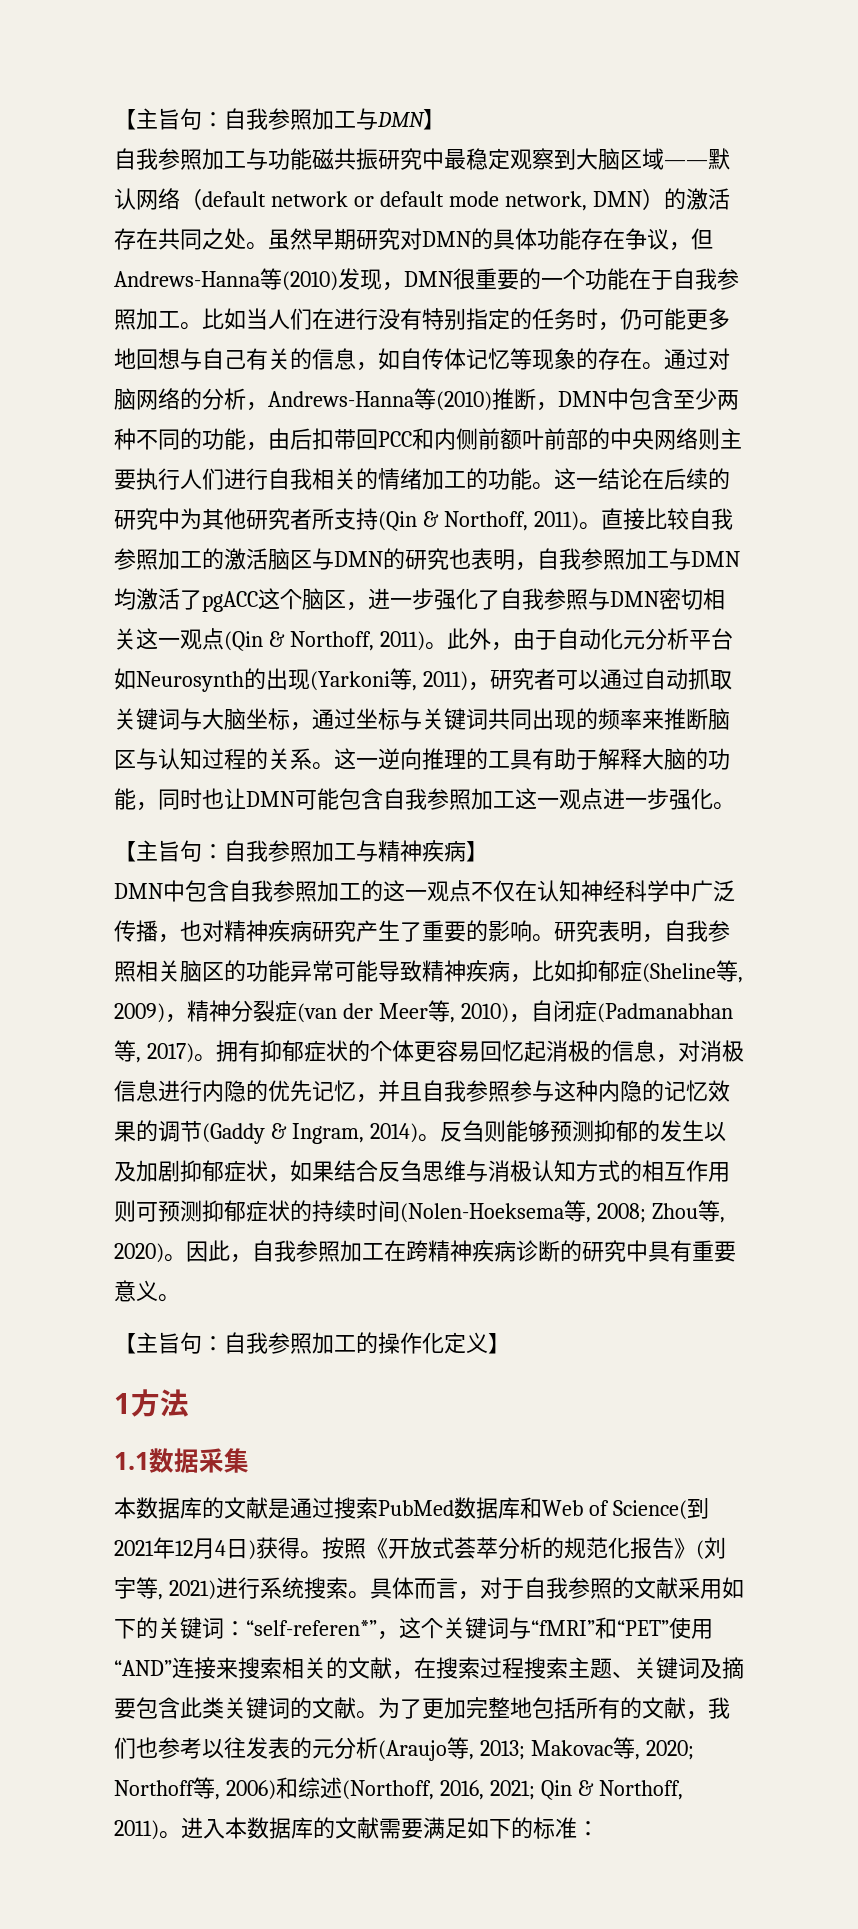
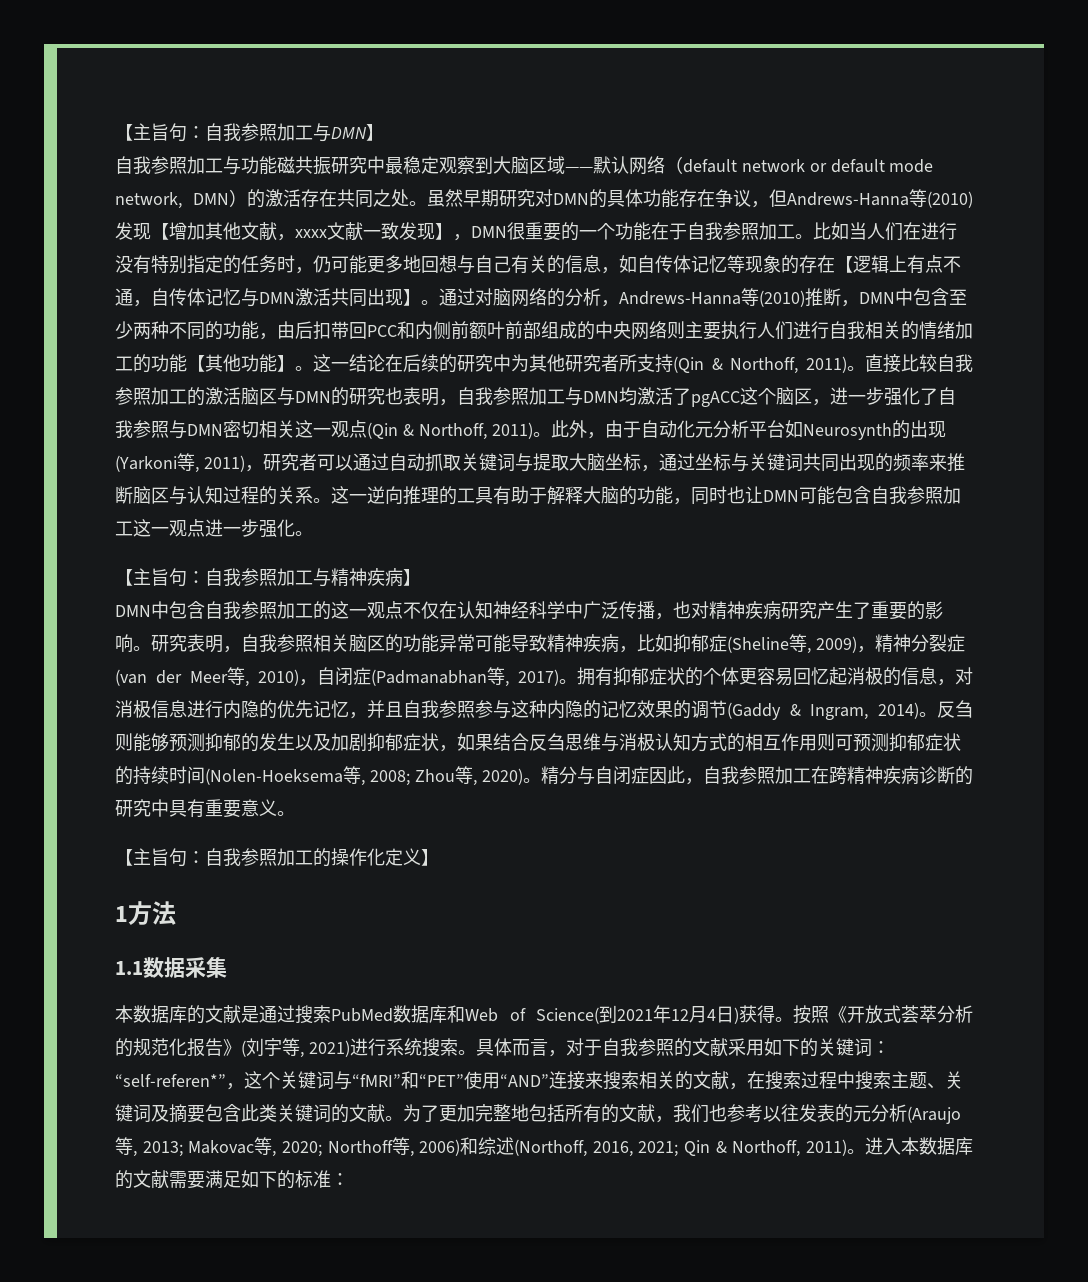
(382, 279) none -> [151,222,453,241] 【增加其他文献，xxxx文献一致发现】
(642, 358) none -> [835,255,961,274] [115,288,421,307] 【逻辑上有点不通，自传体记忆与DMN激活共同出现】
(588, 439) none -> [541,321,577,339] 组成
(532, 479) none -> [187,354,295,373] 【其他功能】
(202, 719) none -> [532,453,569,471] 提取
(186, 1258) none -> [541,766,649,785] 精分与自闭症
(524, 1668) none -> [837,1071,855,1089] 中

